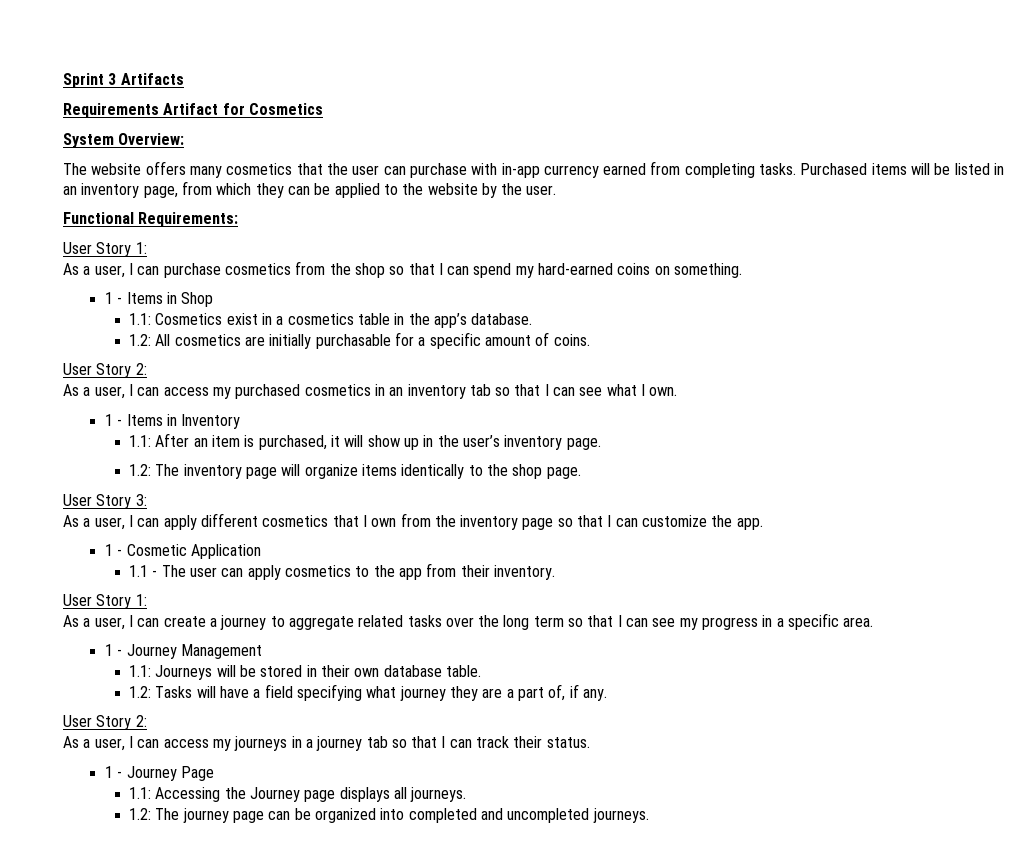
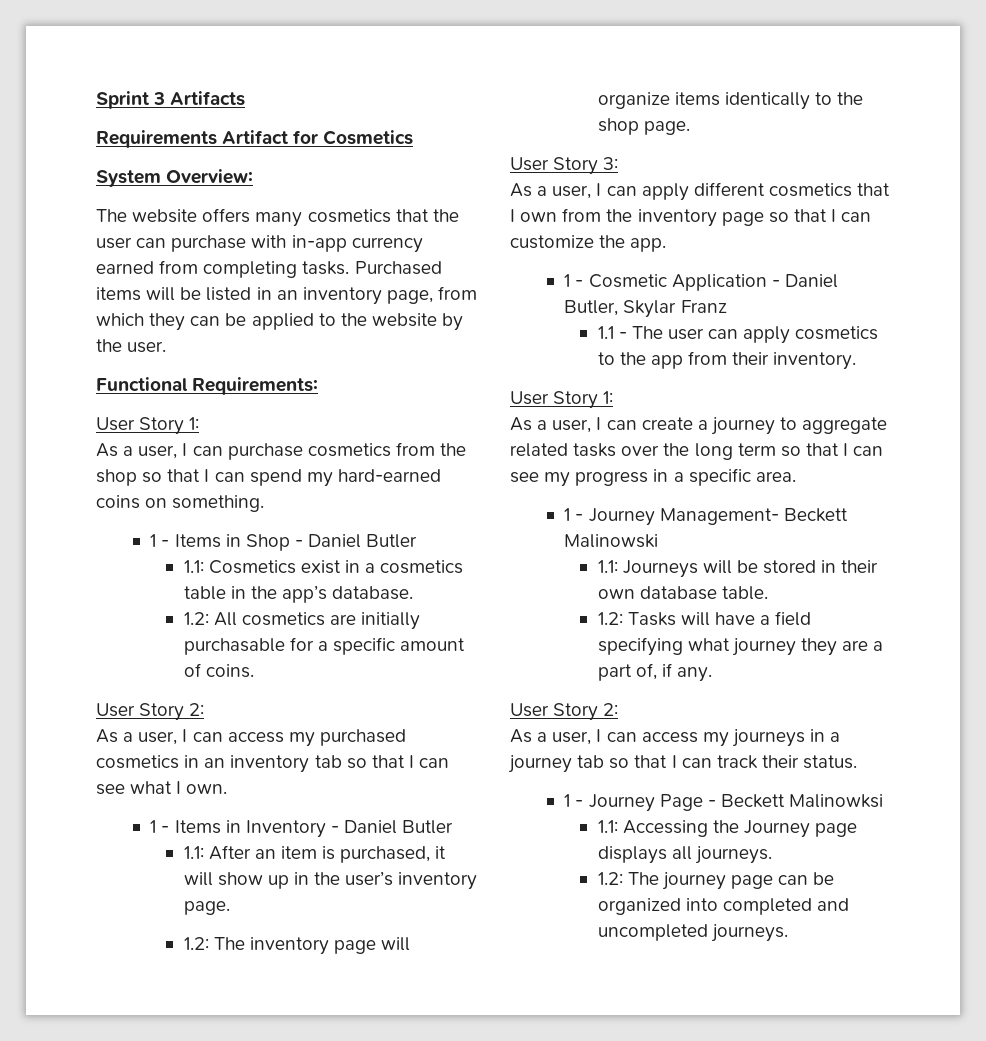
(214, 299) none -> [294,534,418,548] - Daniel Butler
(241, 421) none -> [330,820,454,834] - Daniel Butler
(261, 551) none -> [771,274,838,288] [564,300,727,318] - Daniel Butler, Skylar Franz
[180,644,262,659] Management -> [659,508,848,525] [564,534,659,548] Management- Beckett Malinowski
(214, 773) none -> [707,794,884,808] - Beckett Malinowksi

